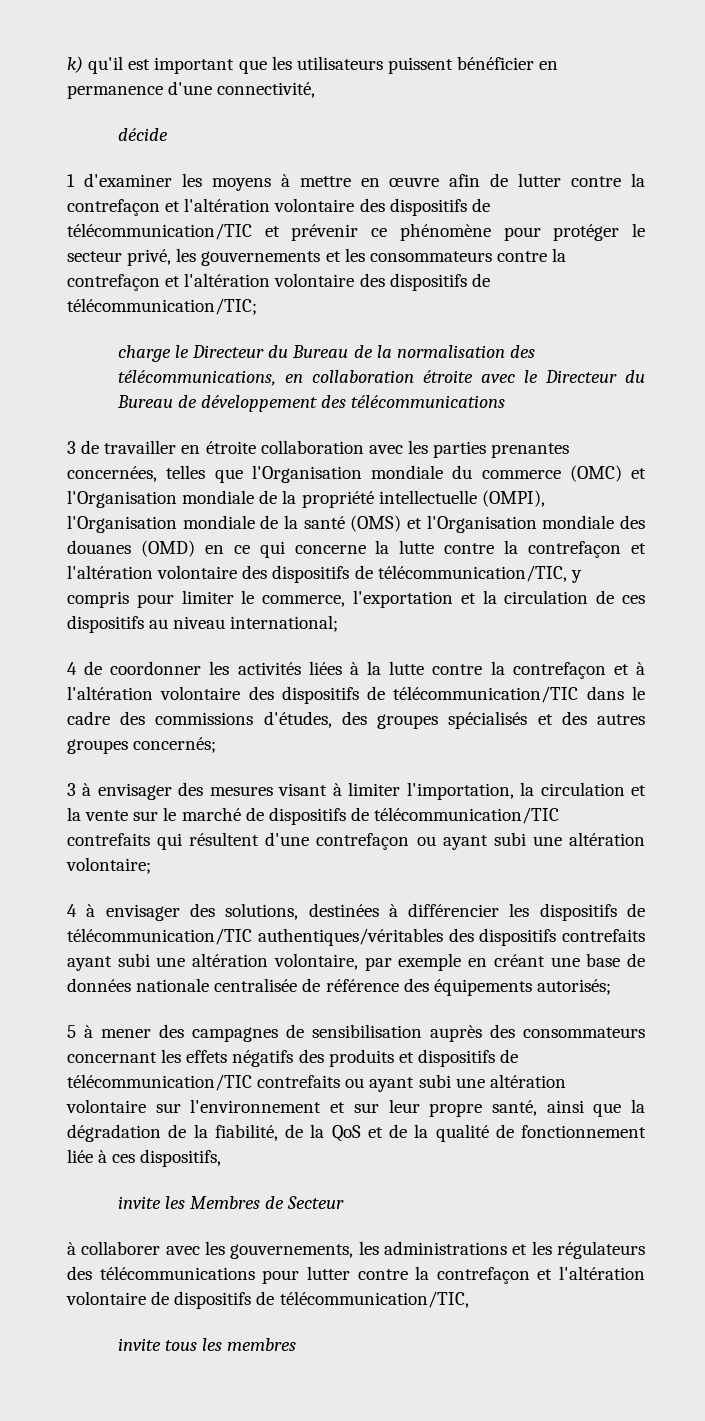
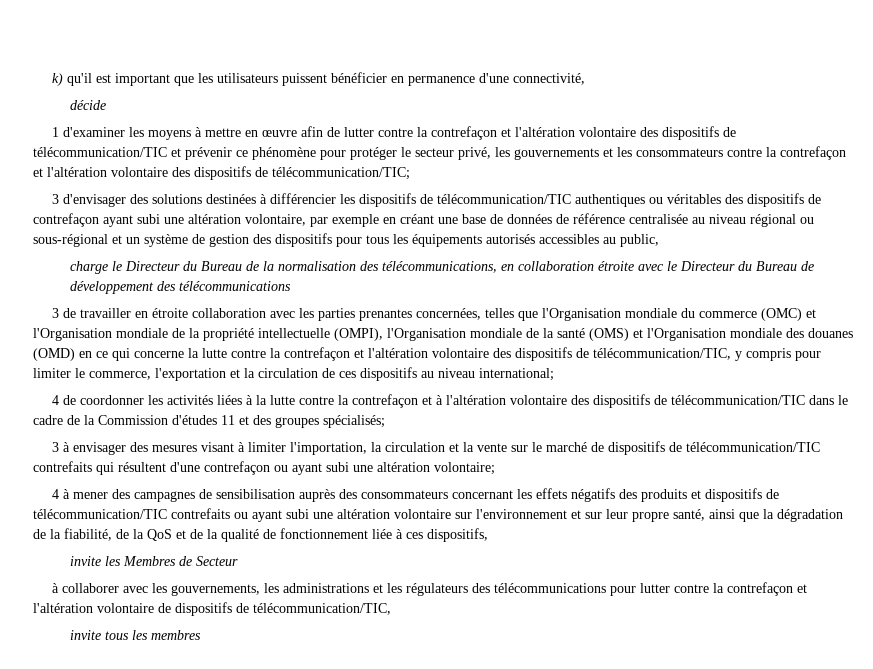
(257, 306) none -> [52,193,822,207] [33,213,814,227] [33,233,659,247] // 3 d'envisager des solutions destinées à différencier les dispositifs de télécommunication/TIC authentiques ou véritables des dispositifs de contrefaçon ayant subi une altération volontaire, par exemple en créant une base de données de référence centralisée au niveau régional ou sous-régional et un système de gestion des dispositifs pour tous les équipements autorisés accessibles au public,
[120,711,645,729] [67,737,217,754] des commissions d'études, des groupes spécialisés et des autres groupes concernés; -> [67,415,385,428] de la Commission d'études 11 et des groupes spécialisés;
[105,903,645,921] [67,928,645,946] [67,953,646,971] [67,978,611,996] [67,1025,93,1038] envisager des solutions, destinées à différencier les dispositifs de télécommunication/TIC authentiques/véritables des dispositifs contrefaits ayant subi une altération volontaire, par exemple en créant une base de données nationale centralisée de référence des équipements autorisés; // 5 à -> (71, 494) none

